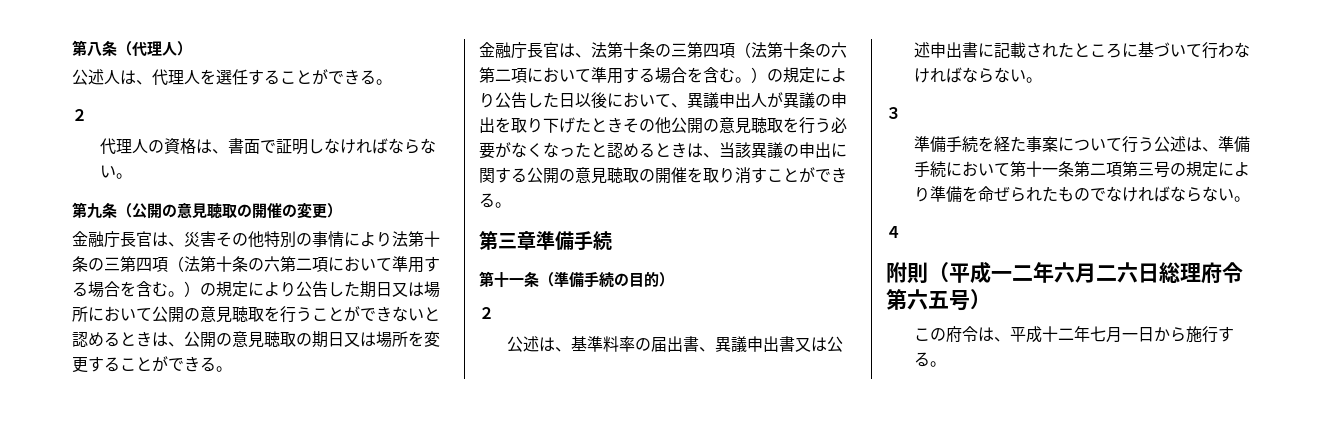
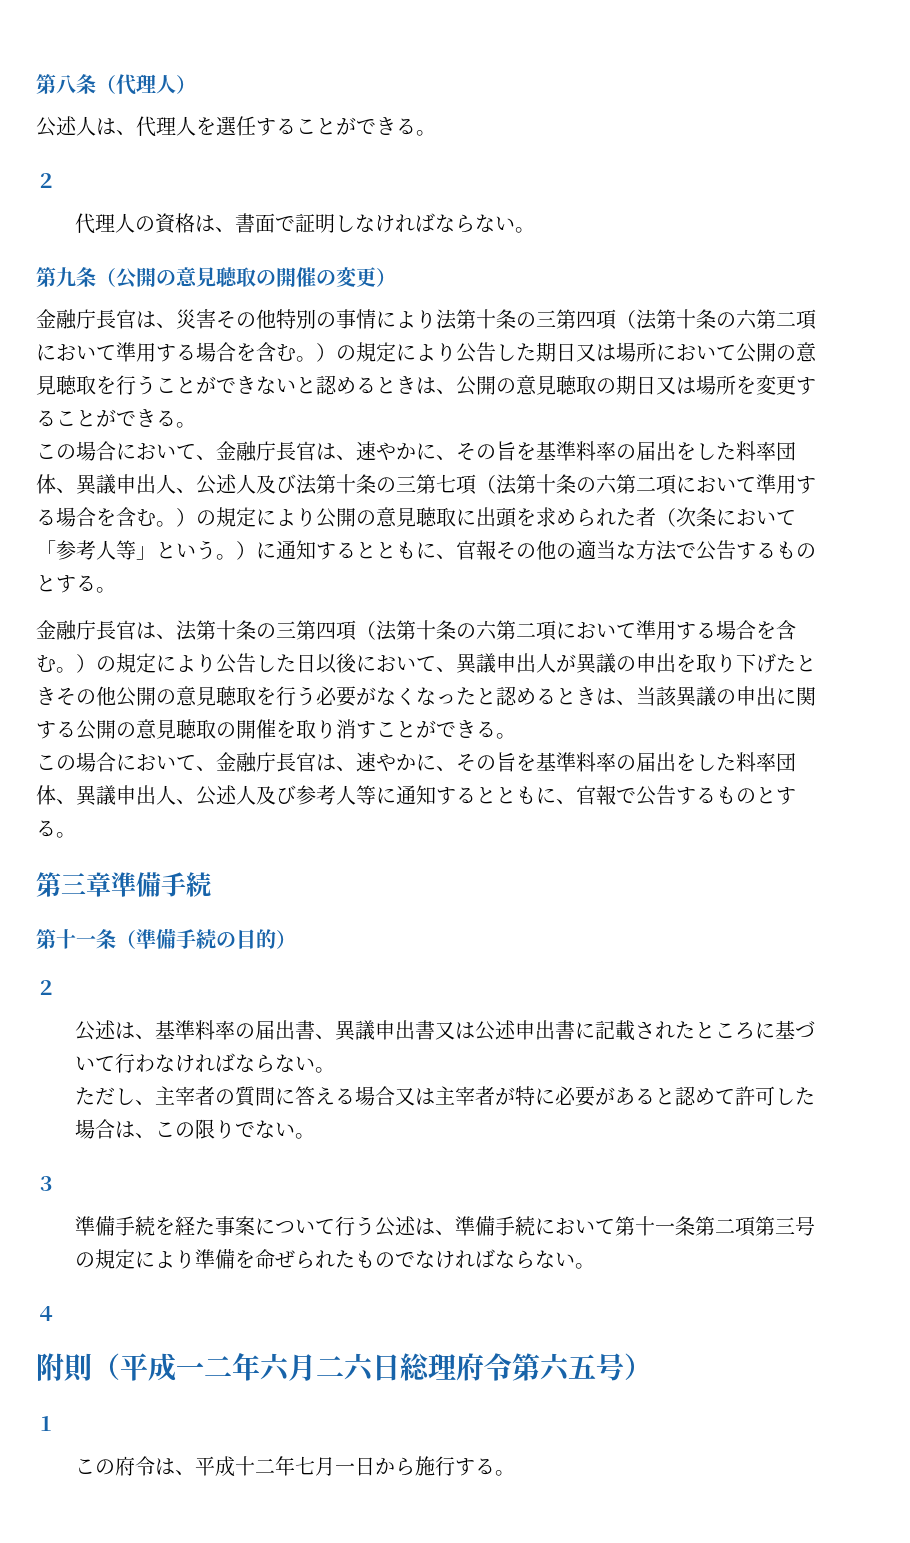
(232, 369) none -> [36,441,796,462] [36,474,816,495] [36,507,796,528] [36,540,816,561] [36,575,116,593] // この場合において、金融庁長官は、速やかに、その旨を基準料率の届出をした料率団体、異議申出人、公述人及び法第十条の三第七項（法第十条の六第二項において準用する場合を含む。）の規定により公開の意見聴取に出頭を求められた者（次条において「参考人等」という。）に通知するとともに、官報その他の適当な方法で公告するものとする。
(511, 205) none -> [36,752,796,773] [36,785,796,806] [36,820,76,838] // この場合において、金融庁長官は、速やかに、その旨を基準料率の届出をした料率団体、異議申出人、公述人及び参考人等に通知するとともに、官報で公告するものとする。
(1042, 80) none -> [74,1086,815,1107] [74,1119,315,1139] // ただし、主宰者の質問に答える場合又は主宰者が特に必要があると認めて許可した場合は、この限りでない。
(991, 299) none -> [36,1416,56,1431] // １

